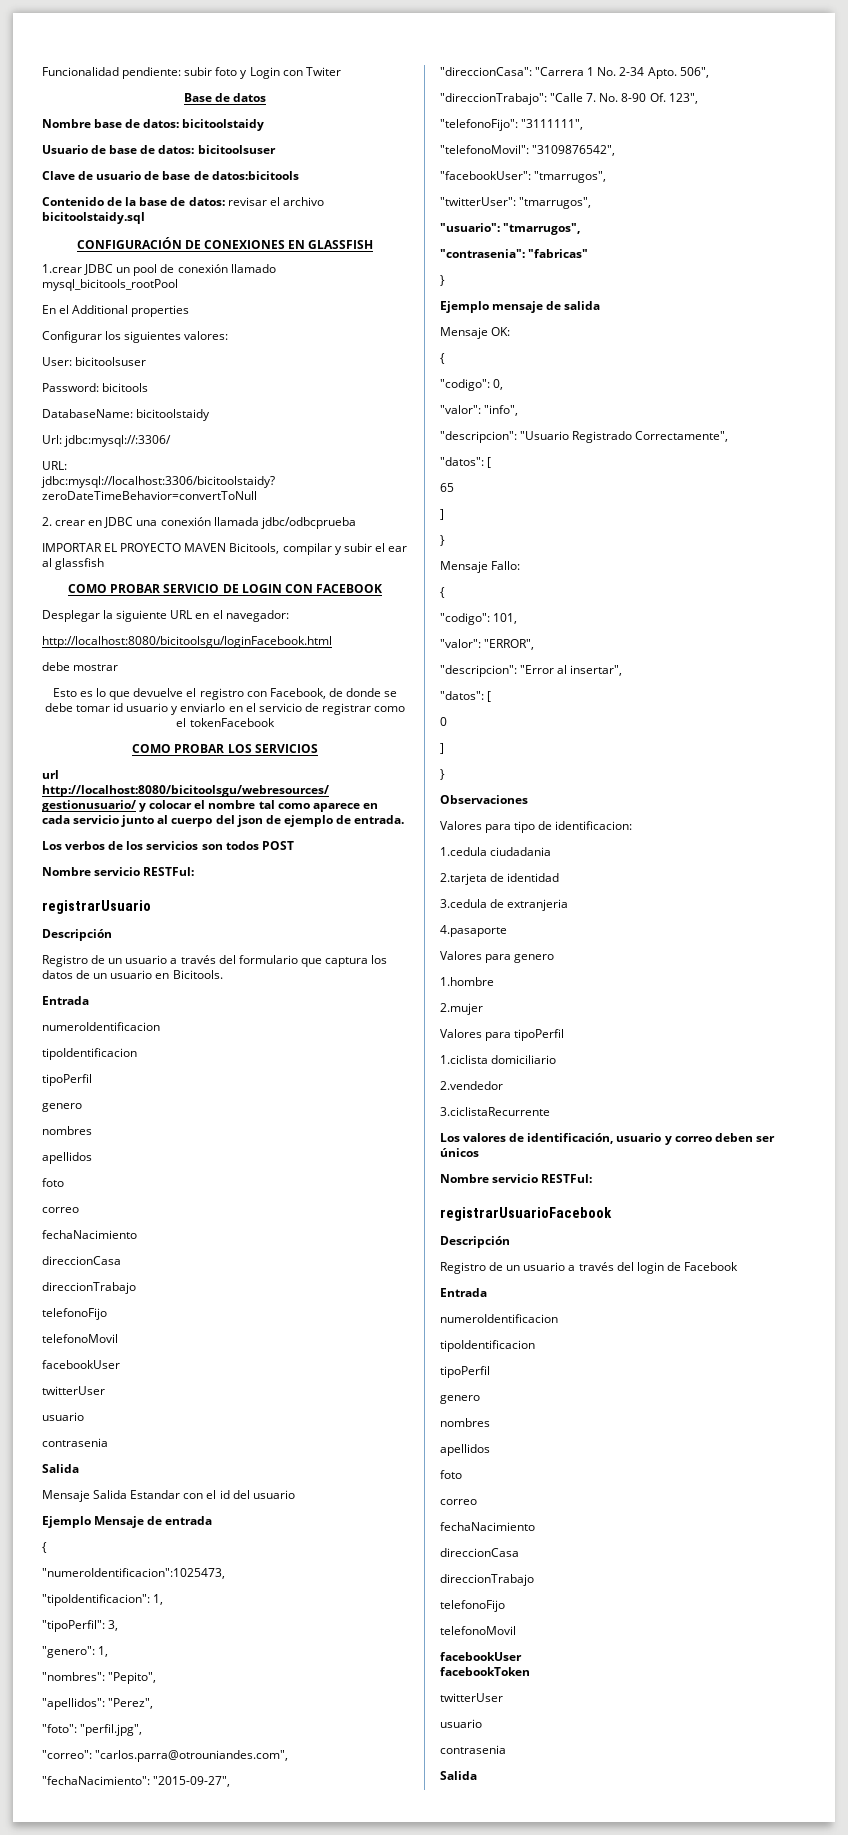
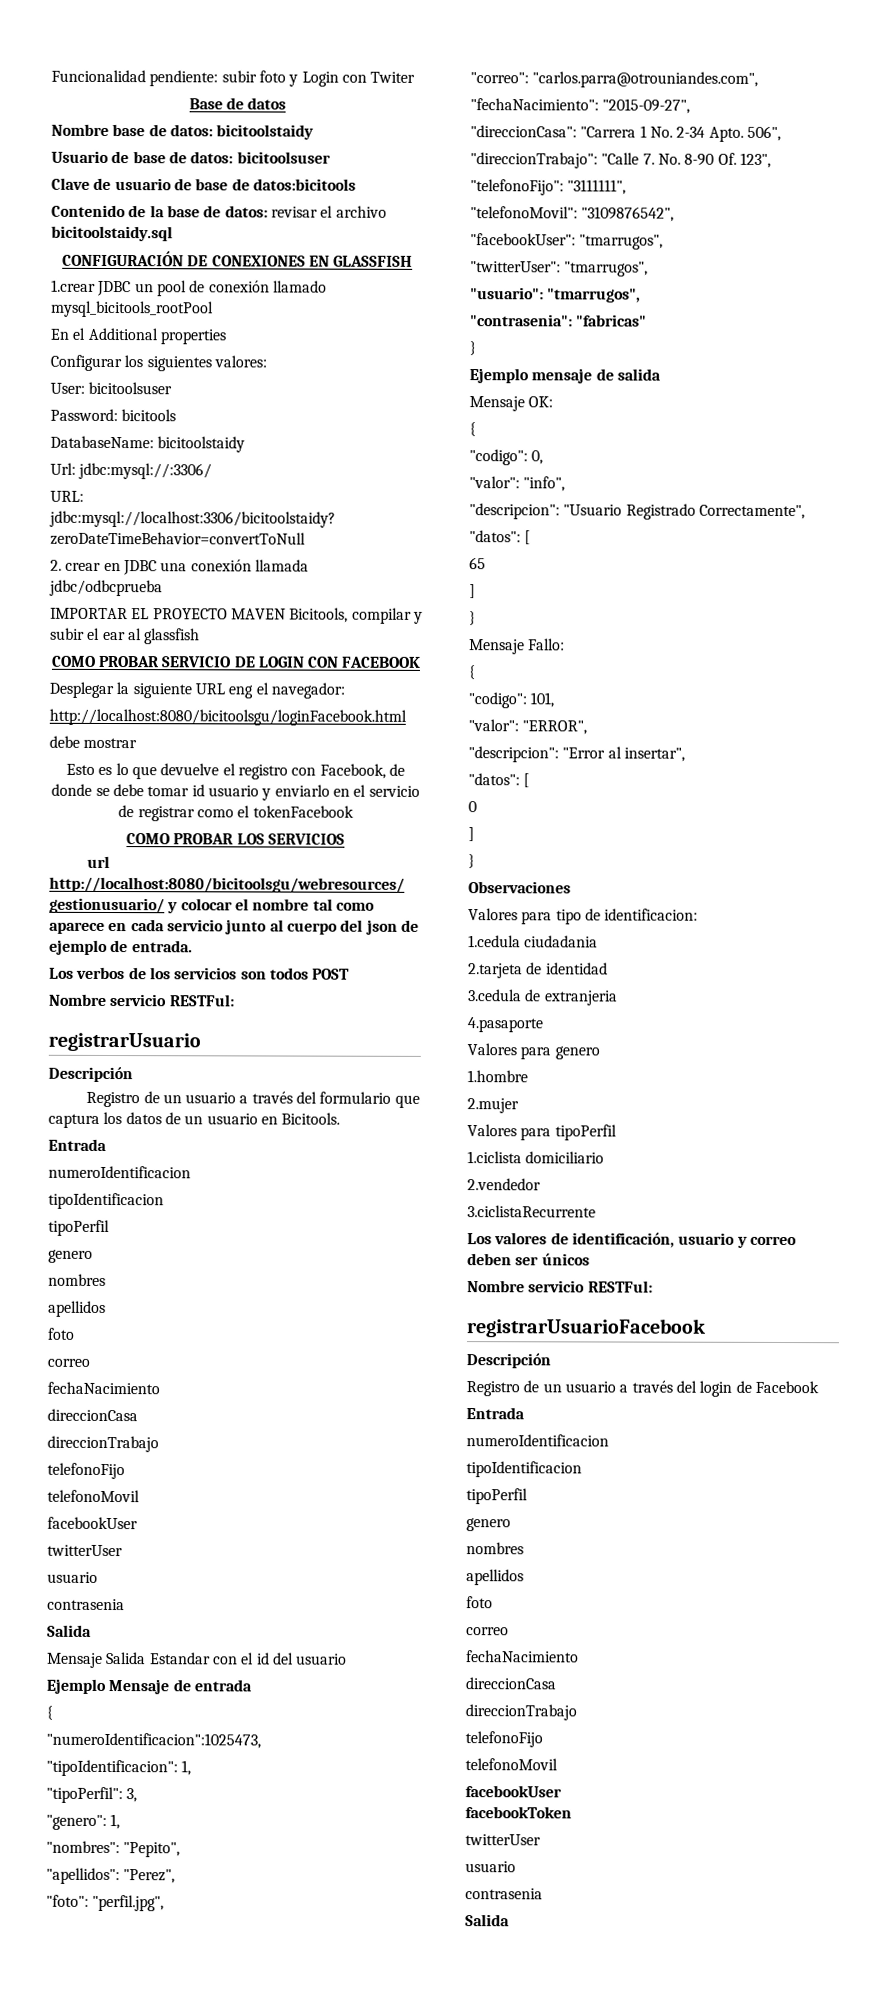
[195,613,210,619] en -> [228,685,254,699] eng

